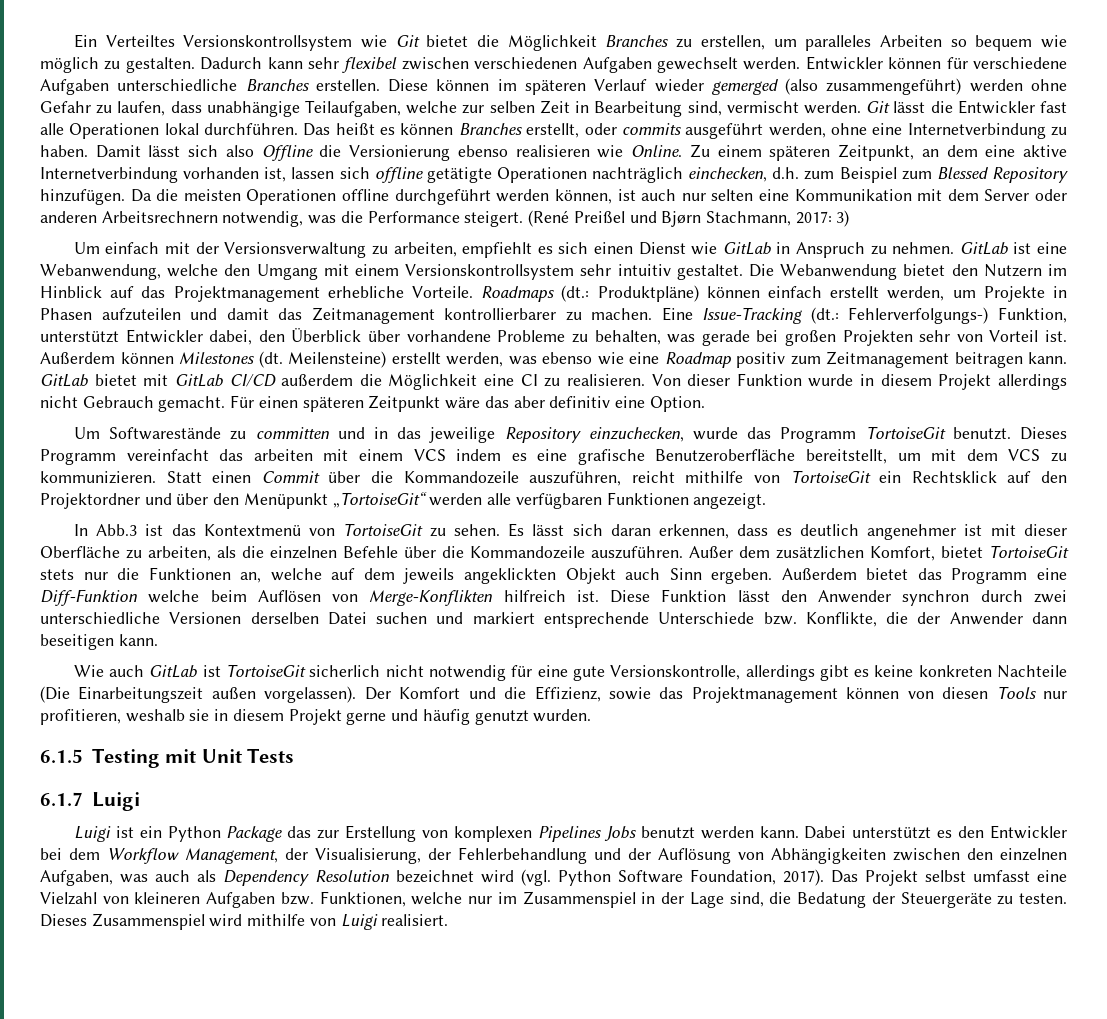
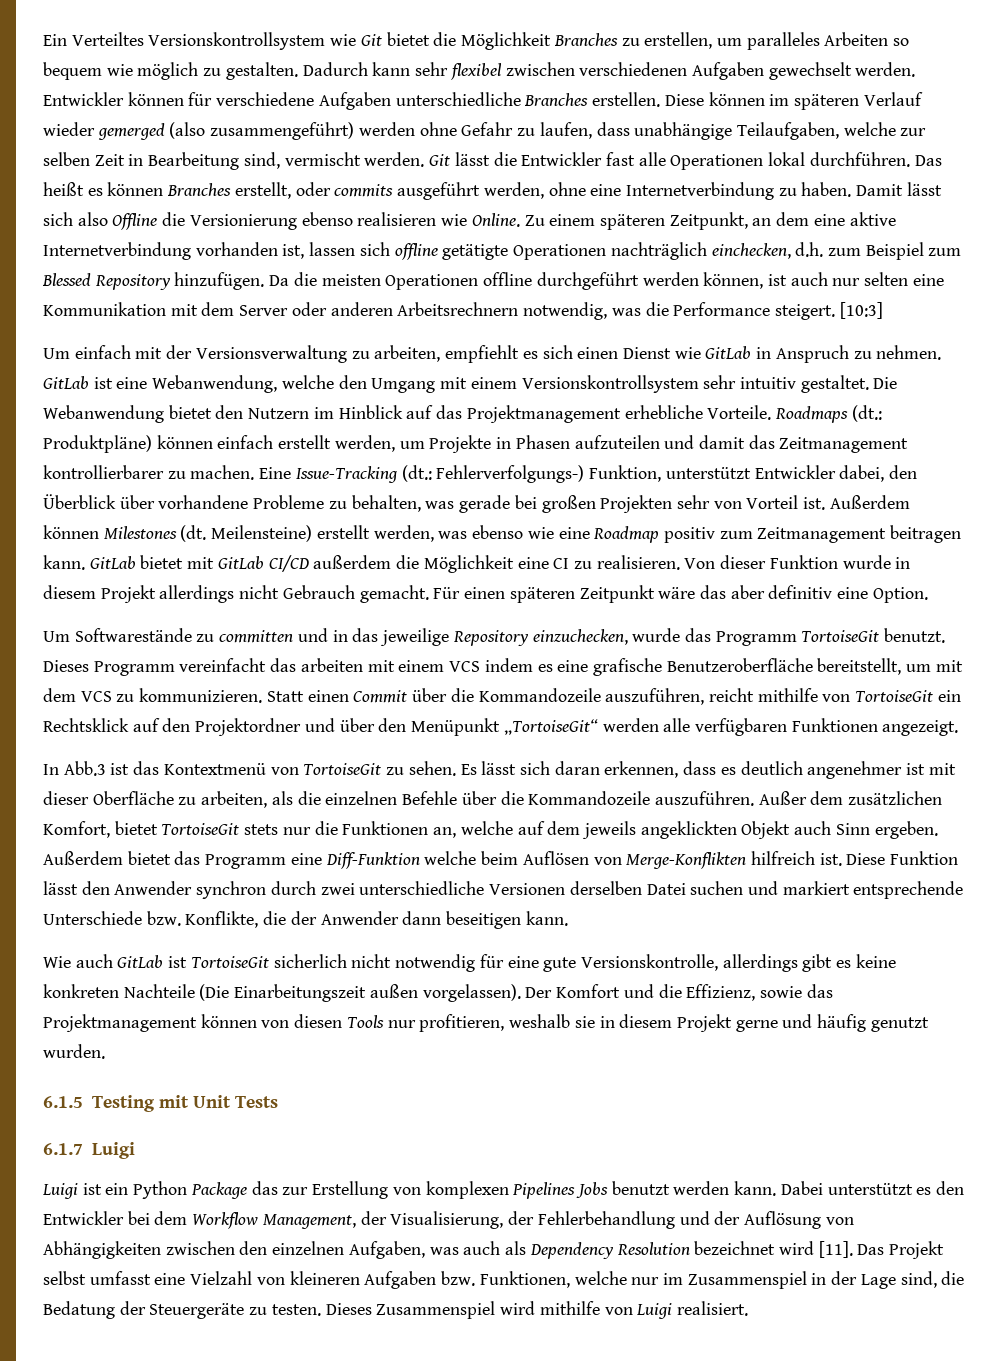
[528,210,850,227] (René Preißel und Bjørn Stachmann, 2017: 3) -> [839,302,883,319] [10:3]
[521,869,824,886] (vgl. Python Software Foundation, 2017). -> [818,1241,853,1258] [11].

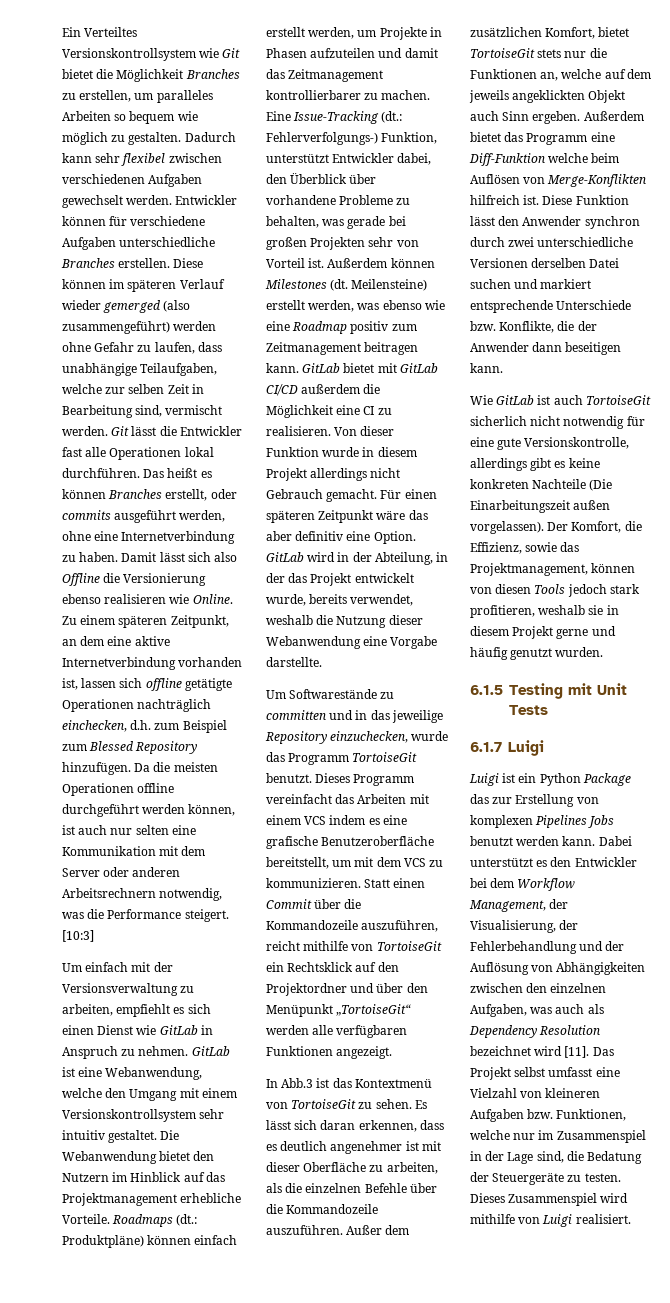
(928, 595) none -> [266,552,449,565] [266,573,414,586] [266,594,414,606] [266,615,423,628] [266,636,438,649] [266,657,322,667] GitLab wird in der Abteilung, in der das Projekt entwickelt wurde, bereits verwendet, weshalb die Nutzung dieser Webanwendung eine Vorgabe darstellte.
[300,658,363,672] arbeiten -> [357,794,407,804] Arbeiten
[75,954,188,968] auch GitLab ist -> [496,395,583,405] GitLab ist auch
[556,984,654,998] Komfort und -> [571,521,622,533] Komfort,
[43,1014,197,1032] Projektmanagement -> [470,563,588,576] Projektmanagement,
[387,1020,416,1028] nur -> [567,584,640,597] jedoch stark

